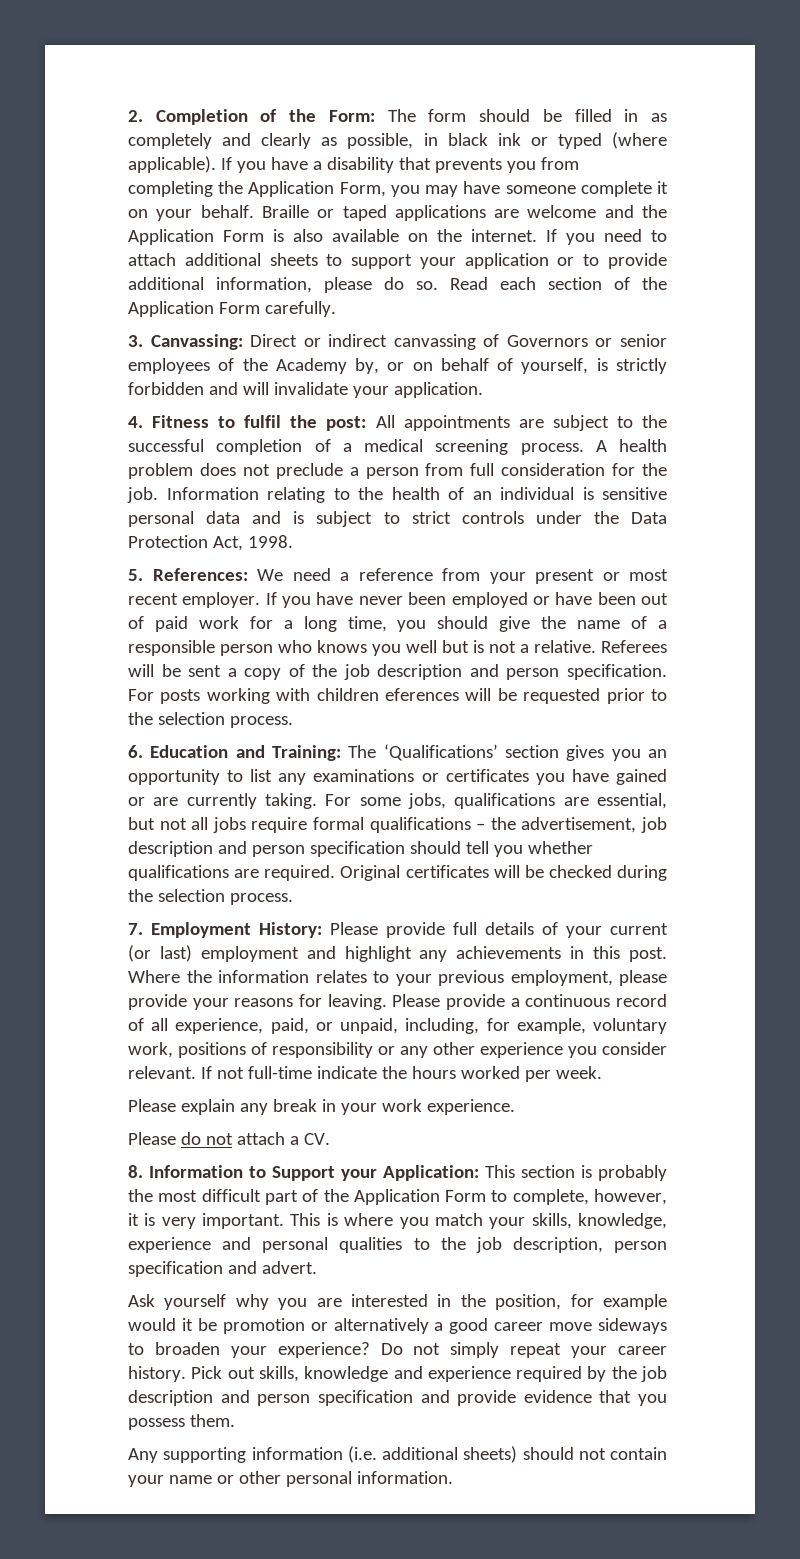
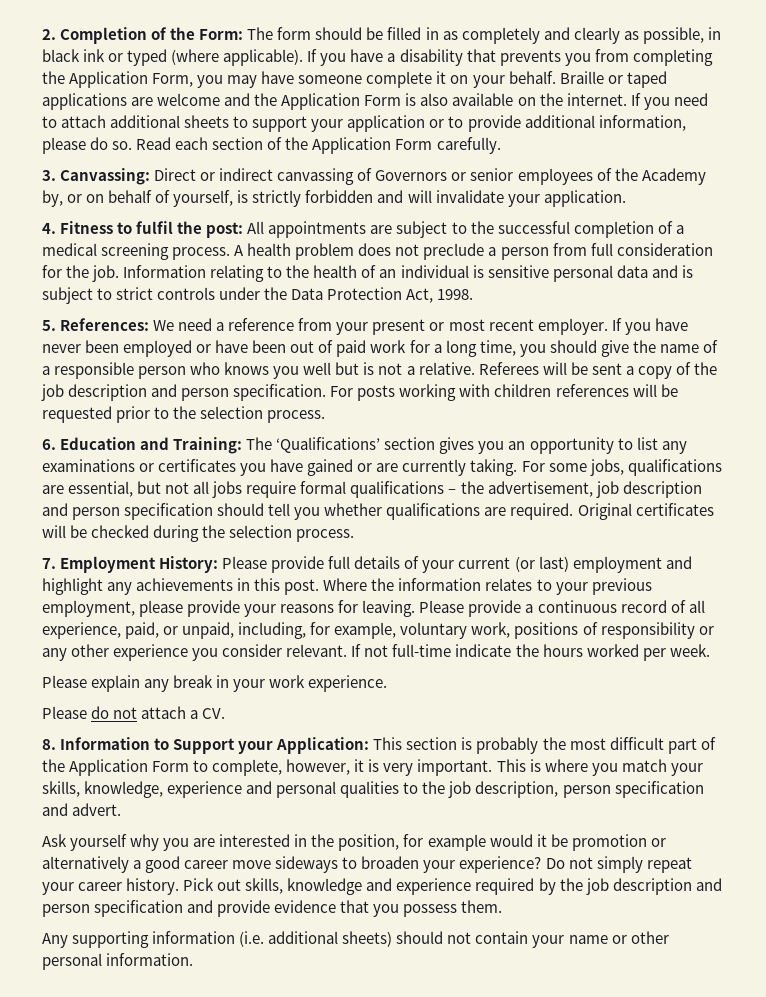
[385,688,459,701] eferences -> [555,384,629,397] references

